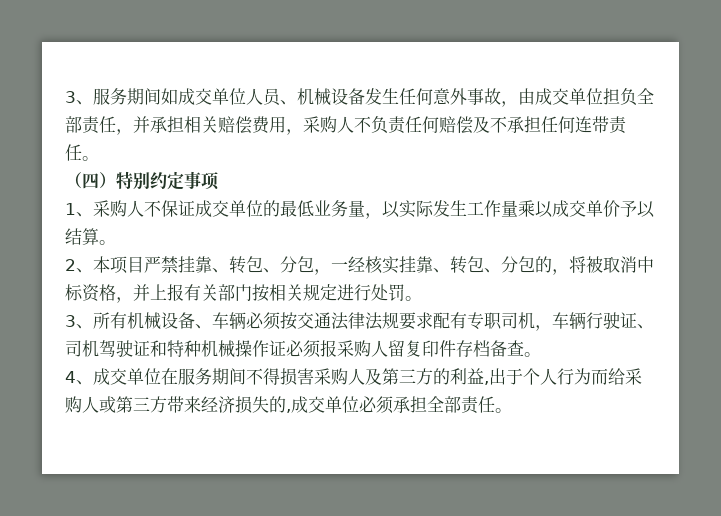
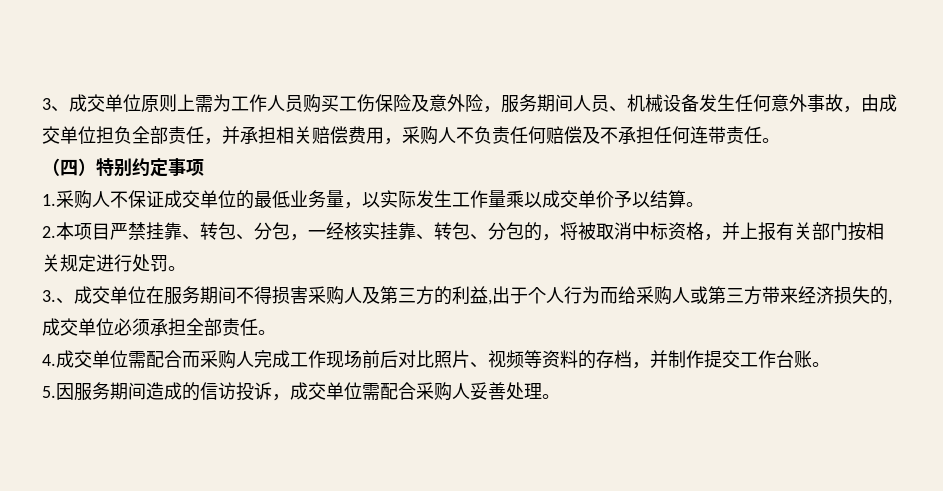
[65,88,246,105] 3、服务期间如成交单位 -> [42,94,573,113] 3、成交单位原则上需为工作人员购买工伤保险及意外险，服务期间
[65,203,93,217] 1、 -> [42,194,56,206] 1.
[65,259,93,273] 2、 -> [42,226,56,238] 2.
[65,312,654,331] [65,340,541,358] [65,371,76,383] 3、所有机械设备、车辆必须按交通法律法规要求配有专职司机，车辆行驶证、司机驾驶证和特种机械操作证必须报采购人留复印件存档备查。 // 4 -> [42,290,56,302] 3.
(512, 410) none -> [42,350,830,369] [42,382,560,401] // 4.成交单位需配合而采购人完成工作现场前后对比照片、视频等资料的存档，并制作提交工作台账。 // 5.因服务期间造成的信访投诉，成交单位需配合采购人妥善处理。

